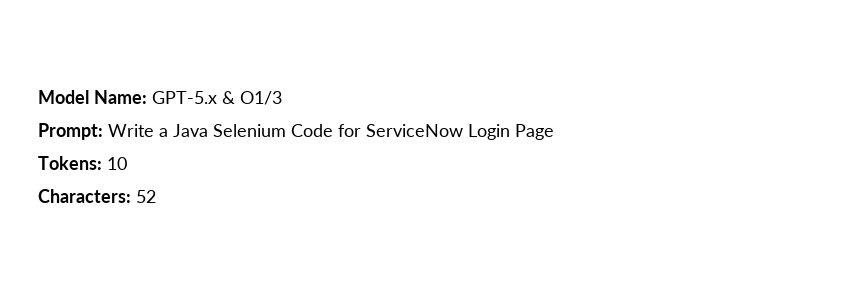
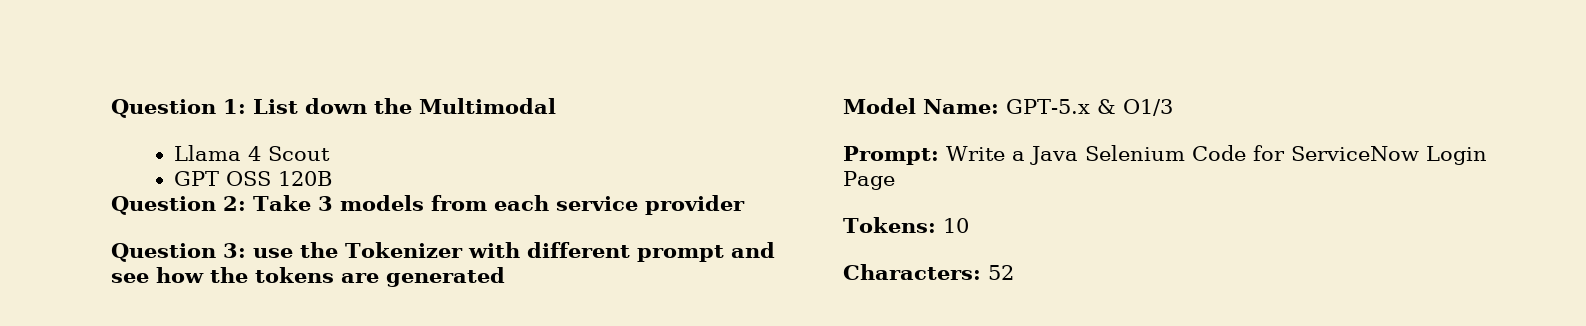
(38, 97) none -> [111,98,556,118] [173,145,330,161] [173,171,332,186] [111,195,745,215] [111,242,775,262] [111,267,505,287] Question 1: List down the Multimodal // Llama 4 Scout // GPT OSS 120B // Question 2: Take 3 models from each service provider // Question 3: use the Tokenizer with different prompt and see how the tokens are generated //

